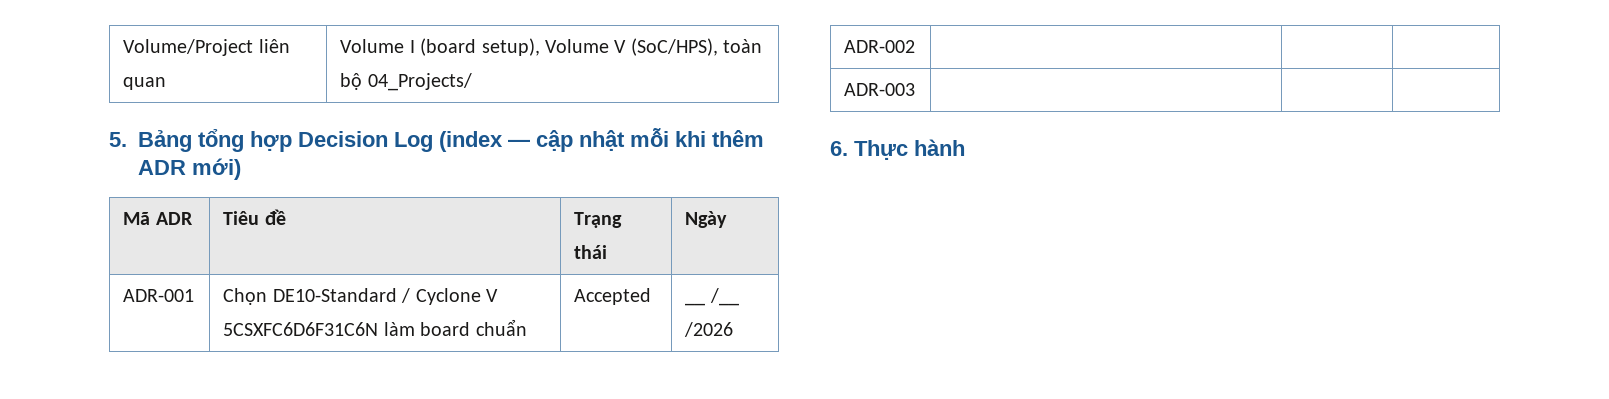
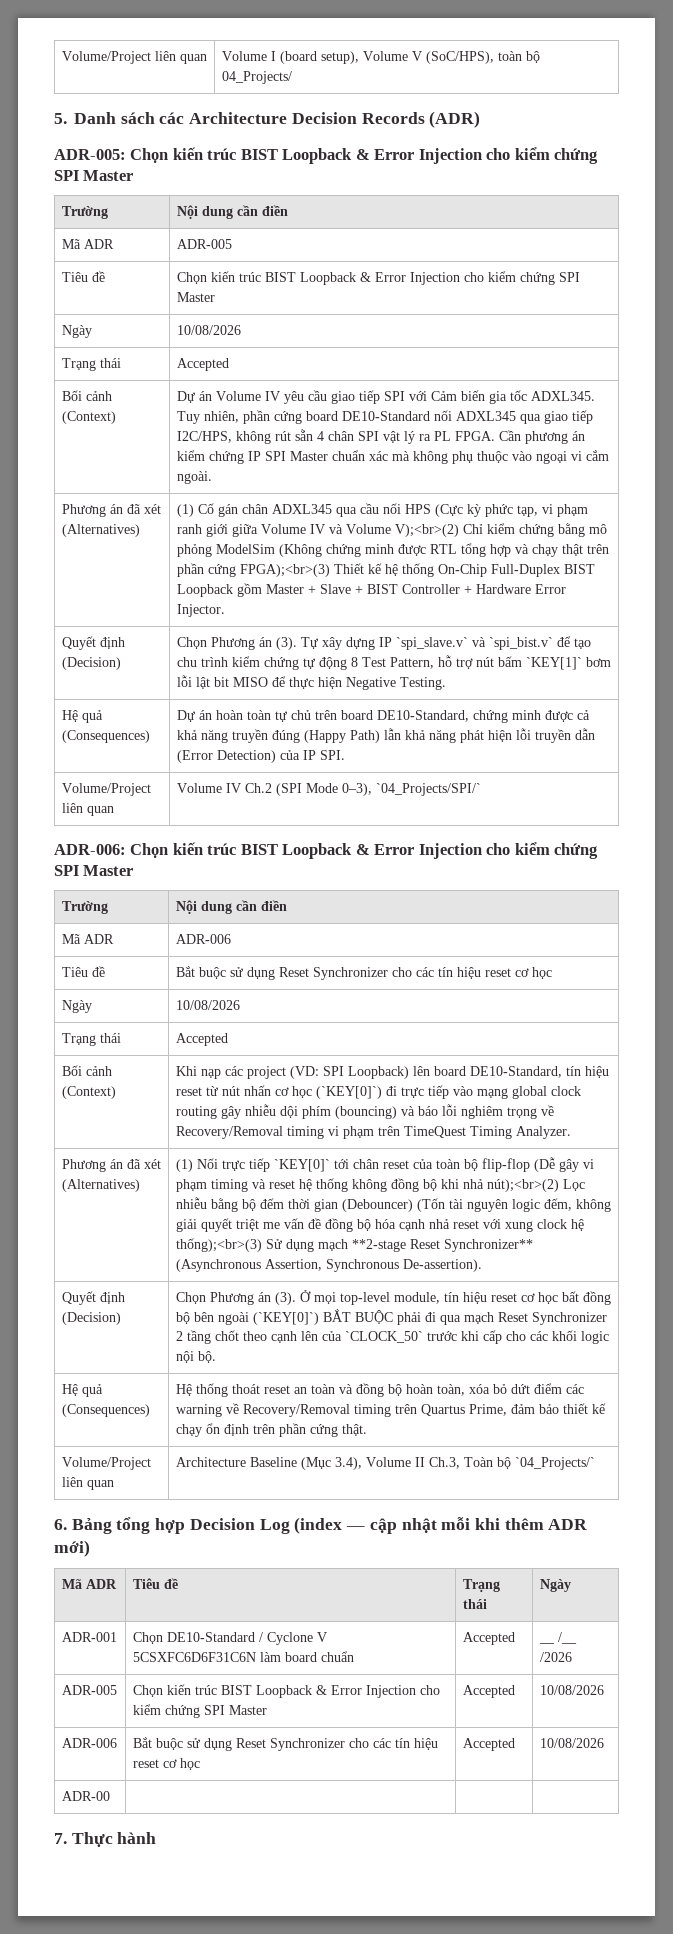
(127, 139) none -> [74,111,481,128] [54,147,599,164] [54,170,134,181] [61,206,108,219] [176,205,288,219] [61,239,114,249] [176,239,232,249] [61,271,105,282] [176,271,580,285] [176,292,215,302] [61,325,92,338] [176,325,241,335] [61,358,121,371] [176,358,229,371] [61,390,112,401] [61,411,116,424] [176,390,595,404] [176,410,593,424] [176,429,585,444] [176,450,609,464] [176,471,212,484] [61,504,161,517] [61,524,140,537] [176,503,588,517] [176,523,607,537] [176,543,609,557] [176,563,595,577] [176,583,566,597] [176,604,225,617] [61,636,125,650] [61,657,121,670] [176,636,591,650] [176,655,611,670] [176,675,446,690] [61,710,103,723] [61,730,150,743] [176,710,590,723] [176,728,595,743] [176,750,345,763] [61,783,151,796] [61,803,114,816] [176,783,481,796] [54,842,599,859] [54,865,134,876] [61,901,108,914] [175,900,287,914] [61,934,114,944] [175,934,231,944] [61,966,105,977] [175,966,552,980] [61,1000,92,1013] [175,1000,240,1010] [61,1033,121,1046] [175,1033,228,1046] [61,1065,112,1076] [61,1086,116,1099] [175,1066,609,1079] [175,1085,581,1099] [175,1104,554,1119] [175,1126,571,1139] [61,1159,161,1172] [61,1179,140,1192] [175,1157,594,1172] [175,1178,585,1192] [175,1197,611,1212] [175,1218,584,1232] [175,1238,533,1252] [175,1259,482,1272] [61,1291,125,1305] [61,1312,121,1325] [175,1290,611,1305] [175,1309,607,1325] [175,1330,609,1344] [175,1351,216,1363] [61,1384,103,1397] [61,1404,150,1417] [175,1383,584,1397] [175,1403,606,1417] [175,1423,367,1437] [61,1457,151,1470] [61,1477,114,1490] [175,1457,595,1470] [54,1519,67,1530] Danh sách các Architecture Decision Records (ADR) // ADR-005: Chọn kiến trúc BIST Loopback & Error Injection cho kiểm chứng SPI Master // Trường | Nội dung cần điền // Mã ADR | ADR-005 // Tiêu đề | Chọn kiến trúc BIST Loopback & Error Injection cho kiểm chứng SPI Master // Ngày | 10/08/2026 // Trạng thái | Accepted // Bối cảnh (Context) | Dự án Volume IV yêu cầu giao tiếp SPI với Cảm biến gia tốc ADXL345. Tuy nhiên, phần cứng board DE10-Standard nối ADXL345 qua giao tiếp I2C/HPS, không rút sẵn 4 chân SPI vật lý ra PL FPGA. Cần phương án kiểm chứng IP SPI Master chuẩn xác mà không phụ thuộc vào ngoại vi cắm ngoài. // Phương án đã xét (Alternatives) | (1) Cố gán chân ADXL345 qua cầu nối HPS (Cực kỳ phức tạp, vi phạm ranh giới giữa Volume IV và Volume V);<br>(2) Chỉ kiểm chứng bằng mô phỏng ModelSim (Không chứng minh được RTL tổng hợp và chạy thật trên phần cứng FPGA);<br>(3) Thiết kế hệ thống On-Chip Full-Duplex BIST Loopback gồm Master + Slave + BIST Controller + Hardware Error Injector. // Quyết định (Decision) | Chọn Phương án (3). Tự xây dựng IP `spi_slave.v` và `spi_bist.v` để tạo chu trình kiểm chứng tự động 8 Test Pattern, hỗ trợ nút bấm `KEY[1]` bơm lỗi lật bit MISO để thực hiện Negative Testing. // Hệ quả (Consequences) | Dự án hoàn toàn tự chủ trên board DE10-Standard, chứng minh được cả khả năng truyền đúng (Happy Path) lẫn khả năng phát hiện lỗi truyền dẫn (Error Detection) của IP SPI. // Volume/Project liên quan | Volume IV Ch.2 (SPI Mode 0–3), `04_Projects/SPI/` // ADR-006: Chọn kiến trúc BIST Loopback & Error Injection cho kiểm chứng SPI Master // Trường | Nội dung cần điền // Mã ADR | ADR-006 // Tiêu đề | Bắt buộc sử dụng Reset Synchronizer cho các tín hiệu reset cơ học // Ngày | 10/08/2026 // Trạng thái | Accepted // Bối cảnh (Context) | Khi nạp các project (VD: SPI Loopback) lên board DE10-Standard, tín hiệu reset từ nút nhấn cơ học (`KEY[0]`) đi trực tiếp vào mạng global clock routing gây nhiễu dội phím (bouncing) và báo lỗi nghiêm trọng về Recovery/Removal timing vi phạm trên TimeQuest Timing Analyzer. // Phương án đã xét (Alternatives) | (1) Nối trực tiếp `KEY[0]` tới chân reset của toàn bộ flip-flop (Dễ gây vi phạm timing và reset hệ thống không đồng bộ khi nhả nút);<br>(2) Lọc nhiễu bằng bộ đếm thời gian (Debouncer) (Tốn tài nguyên logic đếm, không giải quyết triệt me vấn đề đồng bộ hóa cạnh nhả reset với xung clock hệ thống);<br>(3) Sử dụng mạch **2-stage Reset Synchronizer** (Asynchronous Assertion, Synchronous De-assertion). // Quyết định (Decision) | Chọn Phương án (3). Ở mọi top-level module, tín hiệu reset cơ học bất đồng bộ bên ngoài (`KEY[0]`) BẮT BUỘC phải đi qua mạch Reset Synchronizer 2 tầng chốt theo cạnh lên của `CLOCK_50` trước khi cấp cho các khối logic nội bộ. // Hệ quả (Consequences) | Hệ thống thoát reset an toàn và đồng bộ hoàn toàn, xóa bỏ dứt điểm các warning về Recovery/Removal timing trên Quartus Prime, đảm bảo thiết kế chạy ổn định trên phần cứng thật. // Volume/Project liên quan | Architecture Baseline (Mục 3.4), Volume II Ch.3, Toàn bộ `04_Projects/` // 6.
[844,40,916,53] [844,83,916,96] [830,141,848,156] ADR-002 | | | // ADR-003 | | | // 6. -> [61,1685,117,1695] [132,1684,440,1698] [132,1704,267,1718] [462,1685,515,1698] [539,1685,604,1695] [61,1738,117,1748] [132,1737,438,1751] [132,1758,200,1770] [462,1738,515,1751] [539,1738,604,1748] [61,1791,110,1801] [54,1833,67,1844] ADR-005 | Chọn kiến trúc BIST Loopback & Error Injection cho kiểm chứng SPI Master | Accepted | 10/08/2026 // ADR-006 | Bắt buộc sử dụng Reset Synchronizer cho các tín hiệu reset cơ học | Accepted | 10/08/2026 // ADR-00 | | | // 7.

